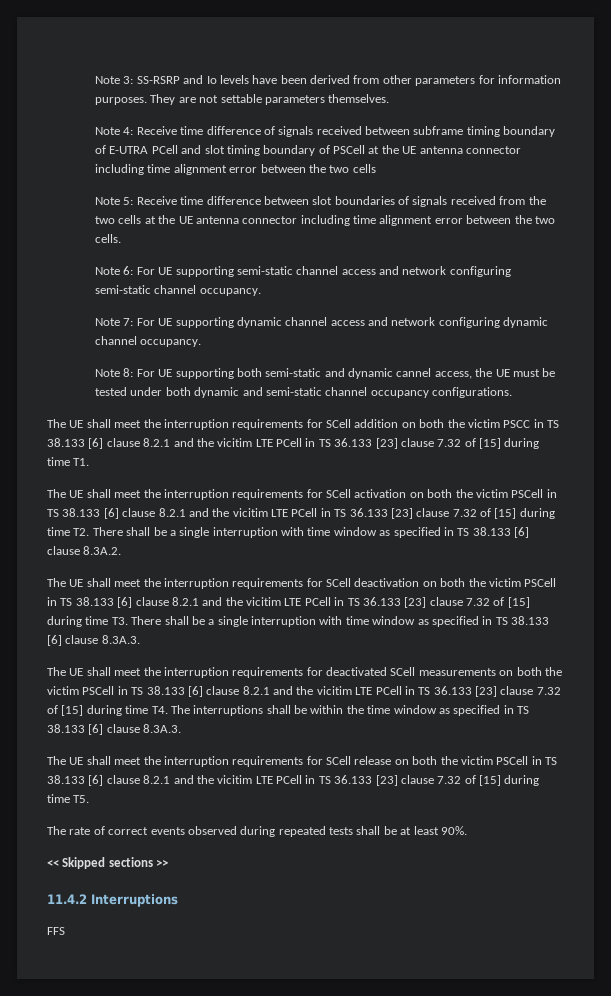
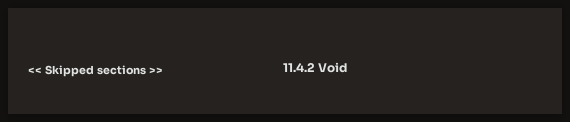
[95,75,561,86] [95,94,390,105] [95,126,556,137] [95,145,521,156] [95,164,376,175] [95,196,546,207] [95,215,555,226] [95,234,122,243] [95,266,511,277] [95,285,261,296] [95,317,549,328] [95,336,202,347] [95,368,556,379] [95,387,513,398] [47,419,559,430] [47,438,540,449] [47,457,90,466] [47,489,557,500] [47,508,555,519] [47,527,529,538] [47,546,122,555] [47,578,557,589] [47,597,530,608] [47,616,549,627] [47,635,140,646] [47,667,562,678] [47,686,561,697] [47,705,529,716] [47,724,182,735] [47,756,557,767] [47,775,540,786] [47,794,90,803] [47,826,467,837] Note 3: SS-RSRP and Io levels have been derived from other parameters for information purposes. They are not settable parameters themselves. // Note 4: Receive time difference of signals received between subframe timing boundary of E-UTRA PCell and slot timing boundary of PSCell at the UE antenna connector including time alignment error between the two cells // Note 5: Receive time difference between slot boundaries of signals received from the two cells at the UE antenna connector including time alignment error between the two cells. // Note 6: For UE supporting semi-static channel access and network configuring semi-static channel occupancy. // Note 7: For UE supporting dynamic channel access and network configuring dynamic channel occupancy. // Note 8: For UE supporting both semi-static and dynamic cannel access, the UE must be tested under both dynamic and semi-static channel occupancy configurations. // The UE shall meet the interruption requirements for SCell addition on both the victim PSCC in TS 38.133 [6] clause 8.2.1 and the vicitim LTE PCell in TS 36.133 [23] clause 7.32 of [15] during time T1. // The UE shall meet the interruption requirements for SCell activation on both the victim PSCell in TS 38.133 [6] clause 8.2.1 and the vicitim LTE PCell in TS 36.133 [23] clause 7.32 of [15] during time T2. There shall be a single interruption with time window as specified in TS 38.133 [6] clause 8.3A.2. // The UE shall meet the interruption requirements for SCell deactivation on both the victim PSCell in TS 38.133 [6] clause 8.2.1 and the vicitim LTE PCell in TS 36.133 [23] clause 7.32 of [15] during time T3. There shall be a single interruption with time window as specified in TS 38.133 [6] clause 8.3A.3. // The UE shall meet the interruption requirements for deactivated SCell measurements on both the victim PSCell in TS 38.133 [6] clause 8.2.1 and the vicitim LTE PCell in TS 36.133 [23] clause 7.32 of [15] during time T4. The interruptions shall be within the time window as specified in TS 38.133 [6] clause 8.3A.3. // The UE shall meet the interruption requirements for SCell release on both the victim PSCell in TS 38.133 [6] clause 8.2.1 and the vicitim LTE PCell in TS 36.133 [23] clause 7.32 of [15] during time T5. // The rate of correct events observed during repeated tests shall be at least 90%. // -> (28, 70) none
[91,894,178,907] [47,927,65,935] Interruptions // FFS -> [318,62,348,73] Void

